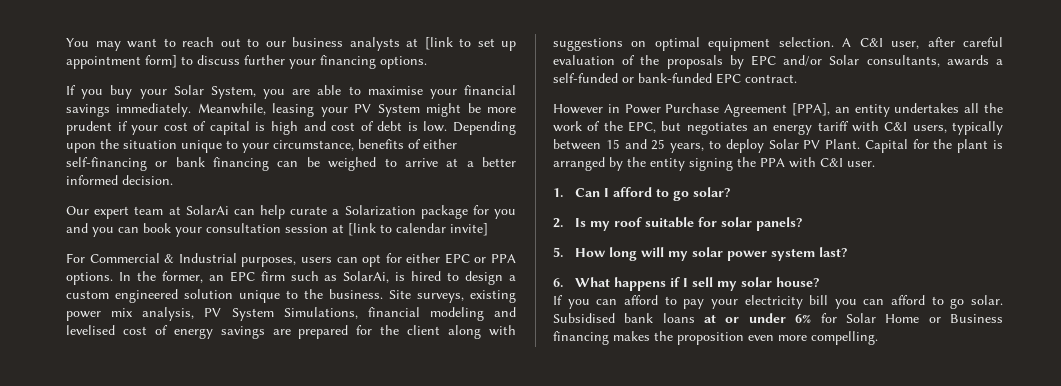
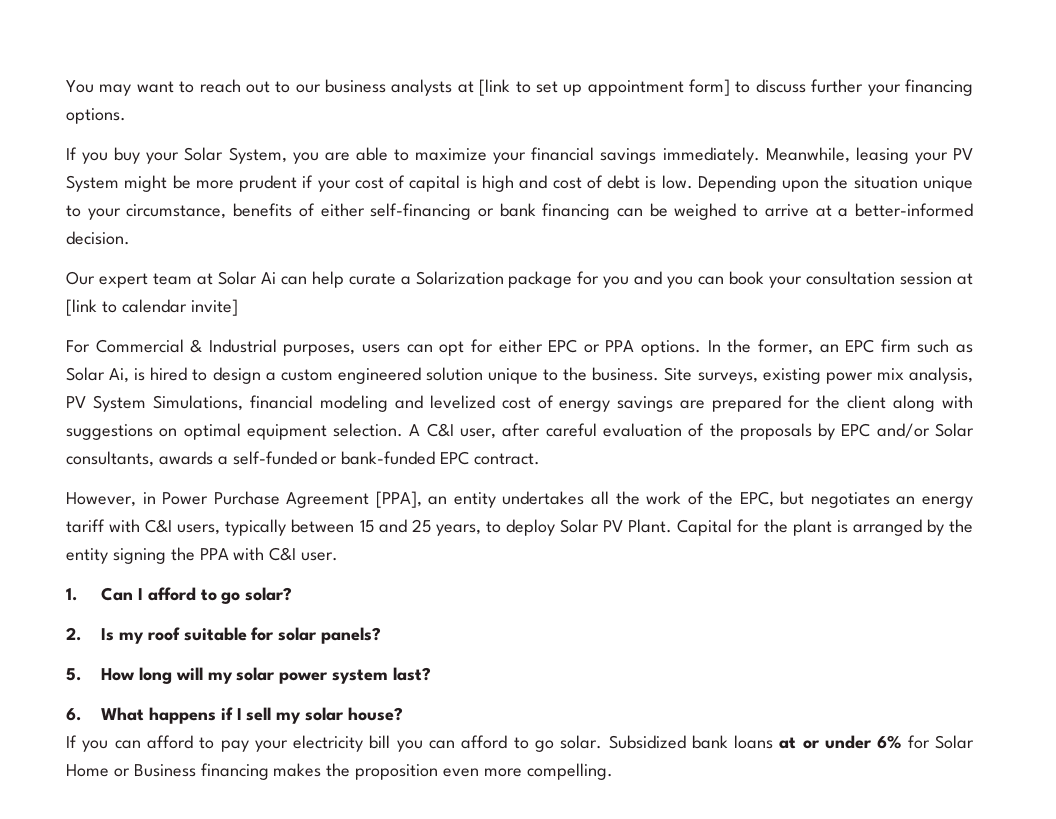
[367,86,423,95] maximise -> [415,148,488,161] maximize
[482,157,516,167] [66,175,118,185] better informed -> [855,203,974,217] better-informed
[185,205,229,215] SolarAi -> [217,271,276,285] Solar Ai
[343,271,390,283] SolarAi, -> [66,367,130,383] Solar Ai,
[66,325,115,335] levelised -> [429,395,495,409] levelized
[553,104,603,114] However -> [66,492,136,507] However,
[553,313,615,323] Subsidised -> [608,735,686,749] Subsidized

